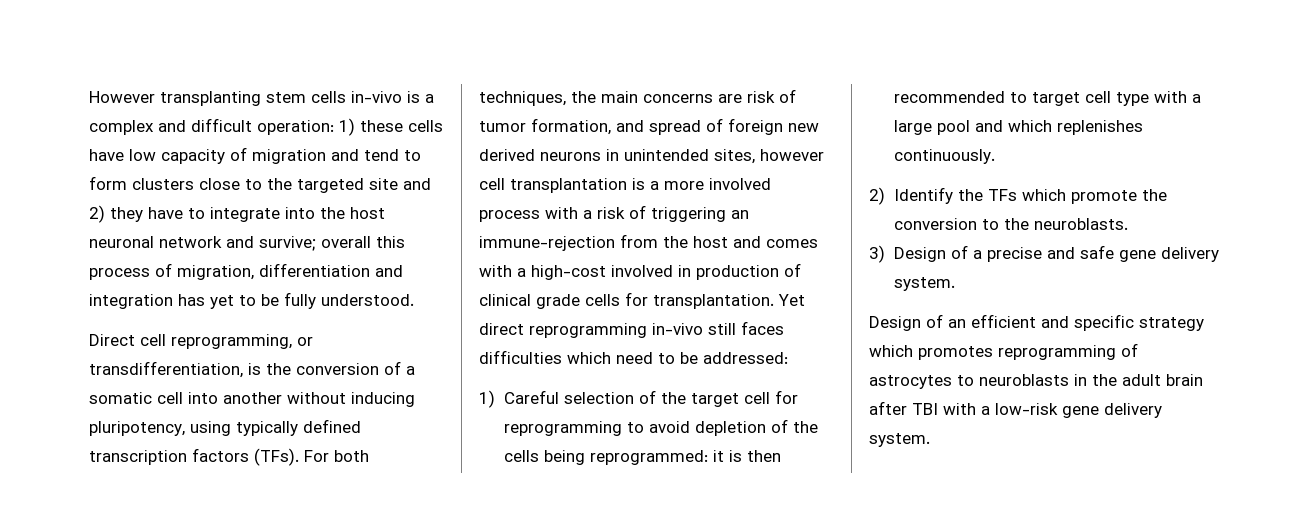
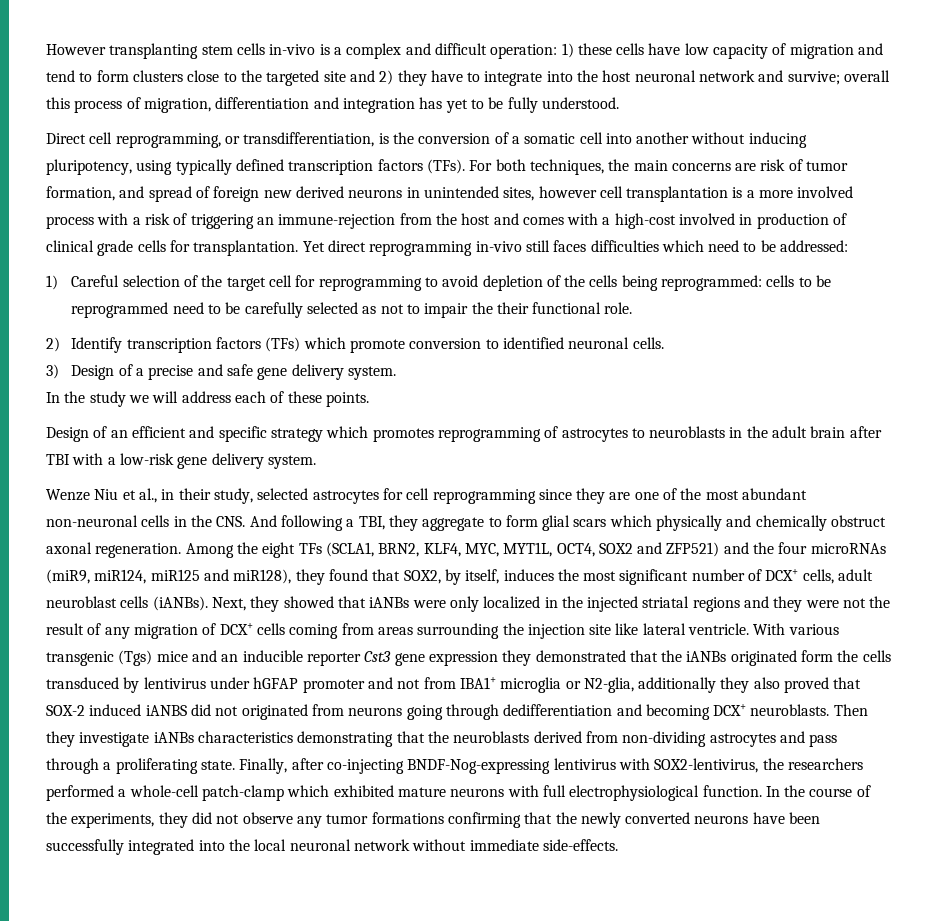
[712,450,781,462] [893,91,1201,106] [893,120,1143,135] [893,149,995,164] it is then recommended to target cell type with a large pool and which replenishes continuously. -> [766,275,832,287] [71,302,633,318] cells to be reprogrammed need to be carefully selected as not to impair the their functional role.
[957,189,1017,201] the TFs -> [126,337,301,353] transcription factors (TFs)
[1141,189,1167,201] the -> (405, 346) none
[1003,218,1128,230] the neuroblasts. -> [502,337,664,349] identified neuronal cells.
(955, 284) none -> [46,391,369,407] // In the study we will address each of these points.
(930, 440) none -> [46,488,808,504] [46,515,887,531] [46,542,886,558] [46,569,874,585] [46,596,891,612] [46,623,839,639] [46,650,891,666] [46,677,862,693] [46,704,868,720] [46,731,838,747] [46,758,863,774] [46,785,871,801] [46,812,821,828] [46,839,618,855] // Wenze Niu et al., in their study, selected astrocytes for cell reprogramming since they are one of the most abundant non-neuronal cells in the CNS. And following a TBI, they aggregate to form glial scars which physically and chemically obstruct axonal regeneration. Among the eight TFs (SCLA1, BRN2, KLF4, MYC, MYT1L, OCT4, SOX2 and ZFP521) and the four microRNAs (miR9, miR124, miR125 and miR128), they found that SOX2, by itself, induces the most significant number of DCX+ cells, adult neuroblast cells (iANBs). Next, they showed that iANBs were only localized in the injected striatal regions and they were not the result of any migration of DCX+ cells coming from areas surrounding the injection site like lateral ventricle. With various transgenic (Tgs) mice and an inducible reporter Cst3 gene expression they demonstrated that the iANBs originated form the cells transduced by lentivirus under hGFAP promoter and not from IBA1+ microglia or N2-glia, additionally they also proved that SOX-2 induced iANBS did not originated from neurons going through dedifferentiation and becoming DCX+ neuroblasts. Then they investigate iANBs characteristics demonstrating that the neuroblasts derived from non-dividing astrocytes and pass through a proliferating state. Finally, after co-injecting BNDF-Nog-expressing lentivirus with SOX2-lentivirus, the researchers performed a whole-cell patch-clamp which exhibited mature neurons with full electrophysiological function. In the course of the experiments, they did not observe any tumor formations confirming that the newly converted neurons have been successfully integrated into the local neuronal network without immediate side-effects.

